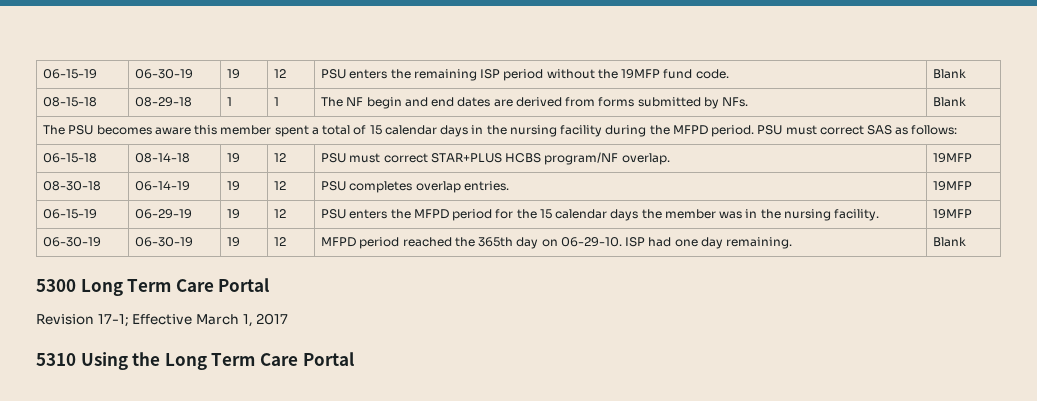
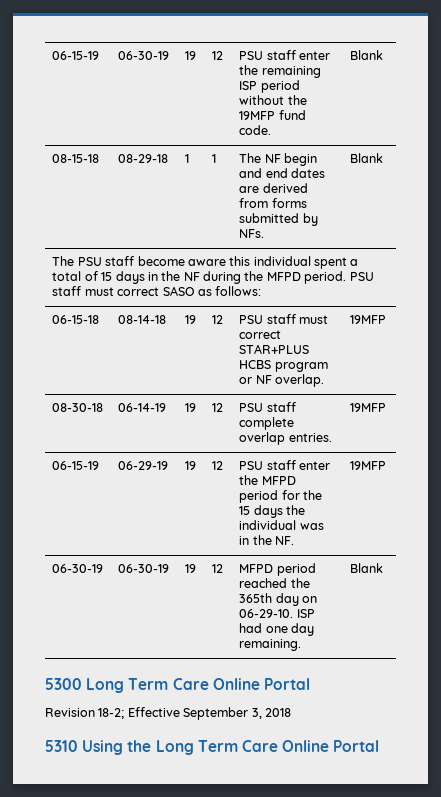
[349,69,388,79] enters -> [266,50,331,60] staff enter
[96,125,152,135] becomes -> [105,256,185,266] staff become
[220,125,272,135] member -> [253,256,311,266] individual
[384,125,437,135] calendar -> (113, 276) none
[509,125,603,137] nursing facility -> [183,272,200,281] NF
[785,125,893,135] must correct SAS -> [52,286,195,296] staff must correct SASO
(347, 158) none -> [266,314,296,324] staff
[544,152,619,165] program/NF -> [274,362,328,372] [239,375,272,384] program or NF
[349,181,413,193] completes -> [266,402,296,412] [239,417,295,430] staff complete
[349,209,388,219] enters -> [266,460,331,470] staff enter
[555,209,608,219] calendar -> (251, 510) none
[664,209,716,219] member -> [239,520,297,530] individual
[783,209,880,221] nursing facility. -> [275,536,295,545] NF.
(214, 285) none -> [212,678,260,690] Online
[97,313,289,327] 17-1; Effective March 1, 2017 -> [98,707,291,720] 18-2; Effective September 3, 2018
(298, 359) none -> [282,740,330,752] Online

